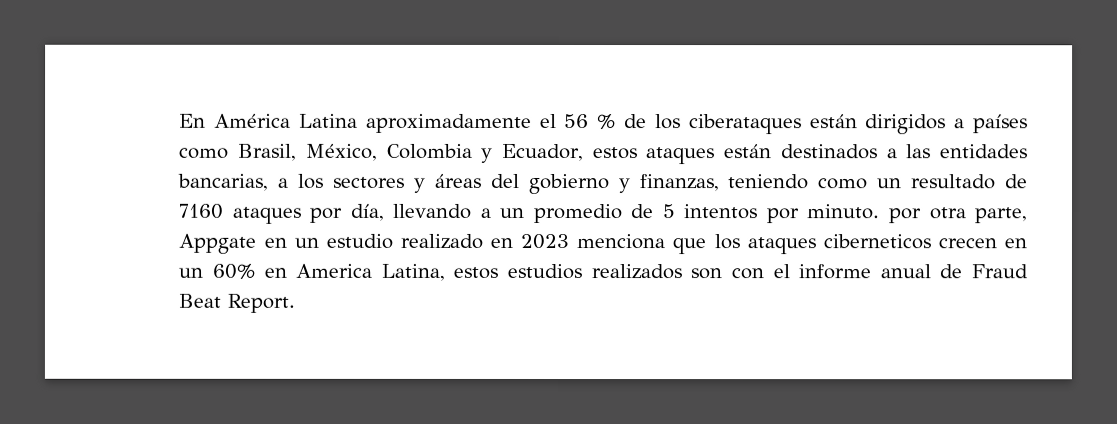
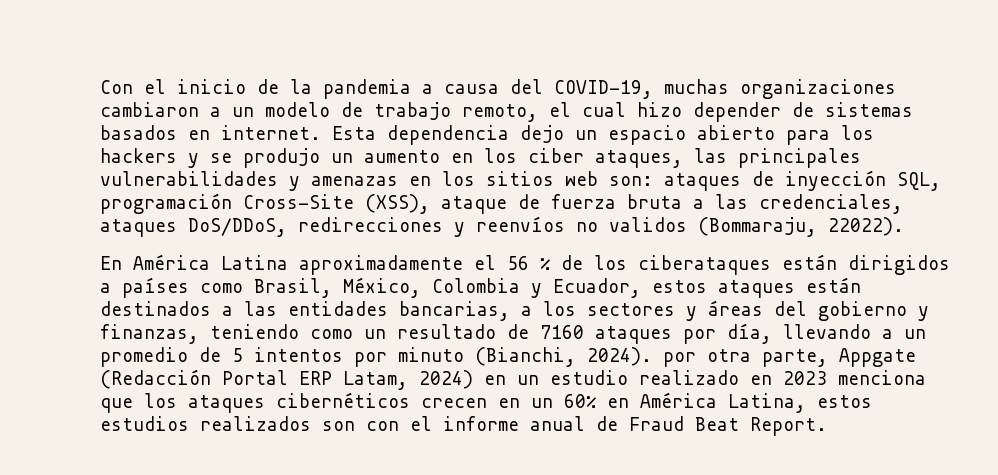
(179, 120) none -> [99,79,896,99] [99,102,913,122] [99,125,874,145] [99,148,861,168] [99,170,941,191] [99,193,903,214] [99,216,904,237] Con el inicio de la pandemia a causa del COVID-19, muchas organizaciones cambiaron a un modelo de trabajo remoto, el cual hizo depender de sistemas basados en internet. Esta dependencia dejo un espacio abierto para los hackers y se produjo un aumento en los ciber ataques, las principales vulnerabilidades y amenazas en los sitios web son: ataques de inyección SQL, programación Cross-Site (XSS), ataque de fuerza bruta a las credenciales, ataques DoS/DDoS, redirecciones y reenvíos no validos (Bommaraju, 22022). //
[806,204,881,220] minuto. -> [397,347,652,367] minuto (Bianchi, 2024).
(257, 243) none -> [99,369,473,390] (Redacción Portal ERP Latam, 2024)
[822,234,931,250] ciberneticos -> [275,392,410,408] cibernéticos
[295,263,373,278] America -> [639,392,717,408] América

